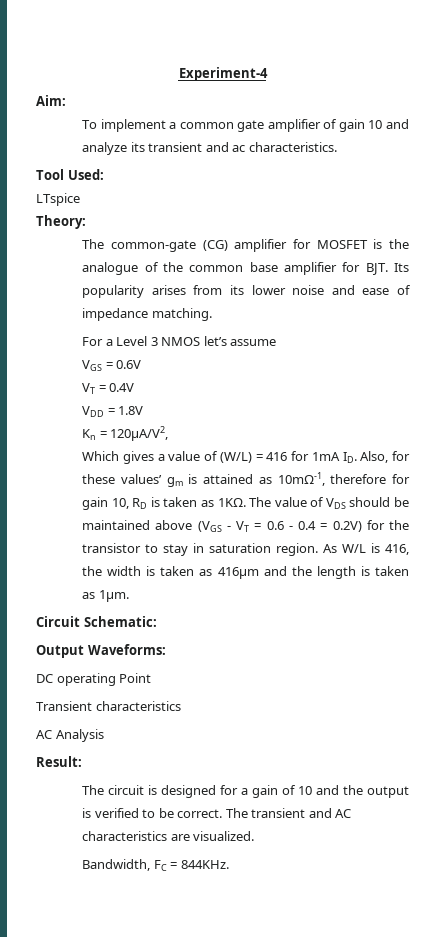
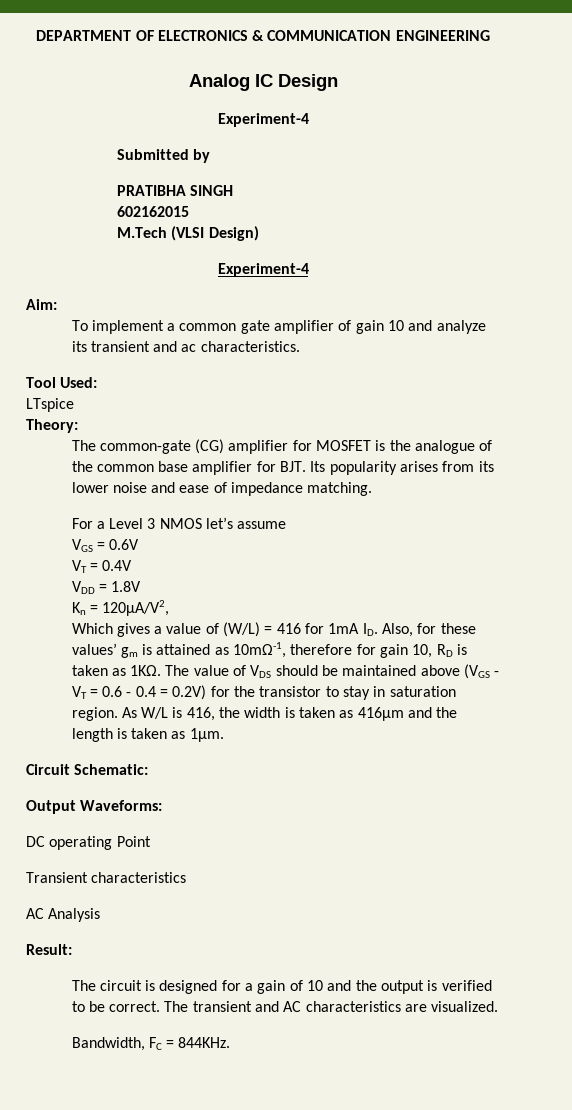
(178, 74) none -> [36,30,490,41] [188,74,338,91] [217,113,309,127] [117,149,211,163] [117,185,234,196] [117,206,190,217] [117,226,259,241] DEPARTMENT OF ELECTRONICS & COMMUNICATION ENGINEERING // Analog IC Design // Experiment-4 // Submitted by // PRATIBHA SINGH // 602162015 // M.Tech (VLSI Design) //

